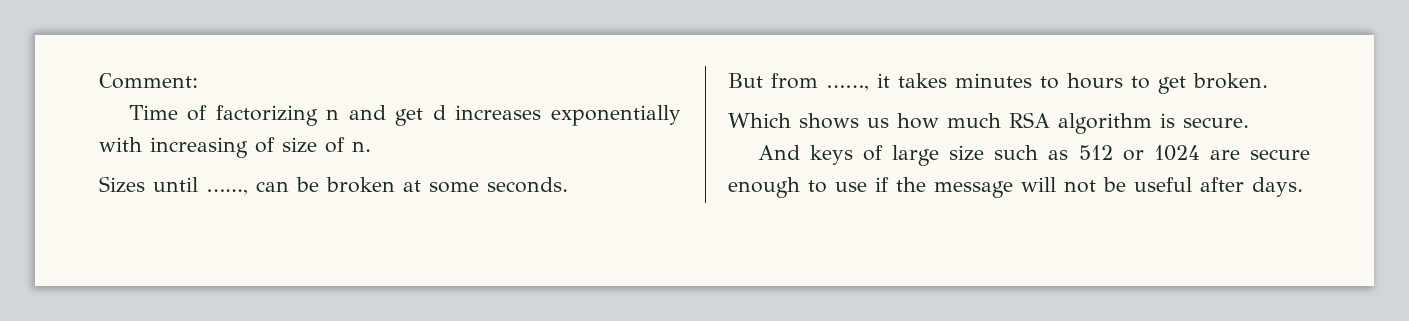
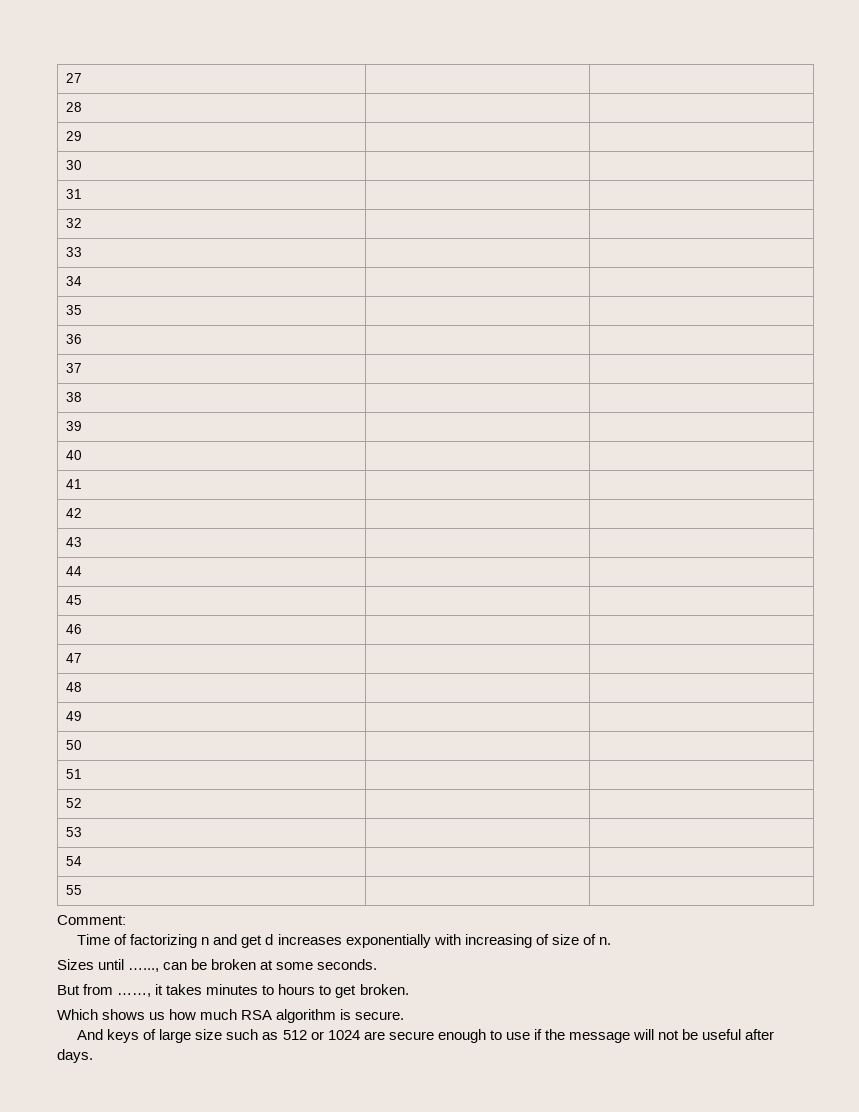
(99, 81) none -> [65,73,82,83] [65,102,82,112] [65,131,82,141] [65,160,82,170] [65,189,82,199] [65,218,82,228] [65,247,82,257] [65,276,82,286] [65,305,82,315] [65,334,82,344] [65,363,82,373] [65,392,82,402] [65,421,82,431] [65,450,82,460] [65,479,82,489] [65,508,82,518] [65,537,82,547] [65,566,82,576] [65,595,82,605] [65,624,82,634] [65,653,82,663] [65,682,82,692] [65,711,82,721] [65,740,82,750] [65,769,82,779] [65,798,82,808] [65,827,82,837] [65,856,82,866] [65,885,82,895] 27 | | // 28 | | // 29 | | // 30 | | // 31 | | // 32 | | // 33 | | // 34 | | // 35 | | // 36 | | // 37 | | // 38 | | // 39 | | // 40 | | // 41 | | // 42 | | // 43 | | // 44 | | // 45 | | // 46 | | // 47 | | // 48 | | // 49 | | // 50 | | // 51 | | // 52 | | // 53 | | // 54 | | // 55 | | //

